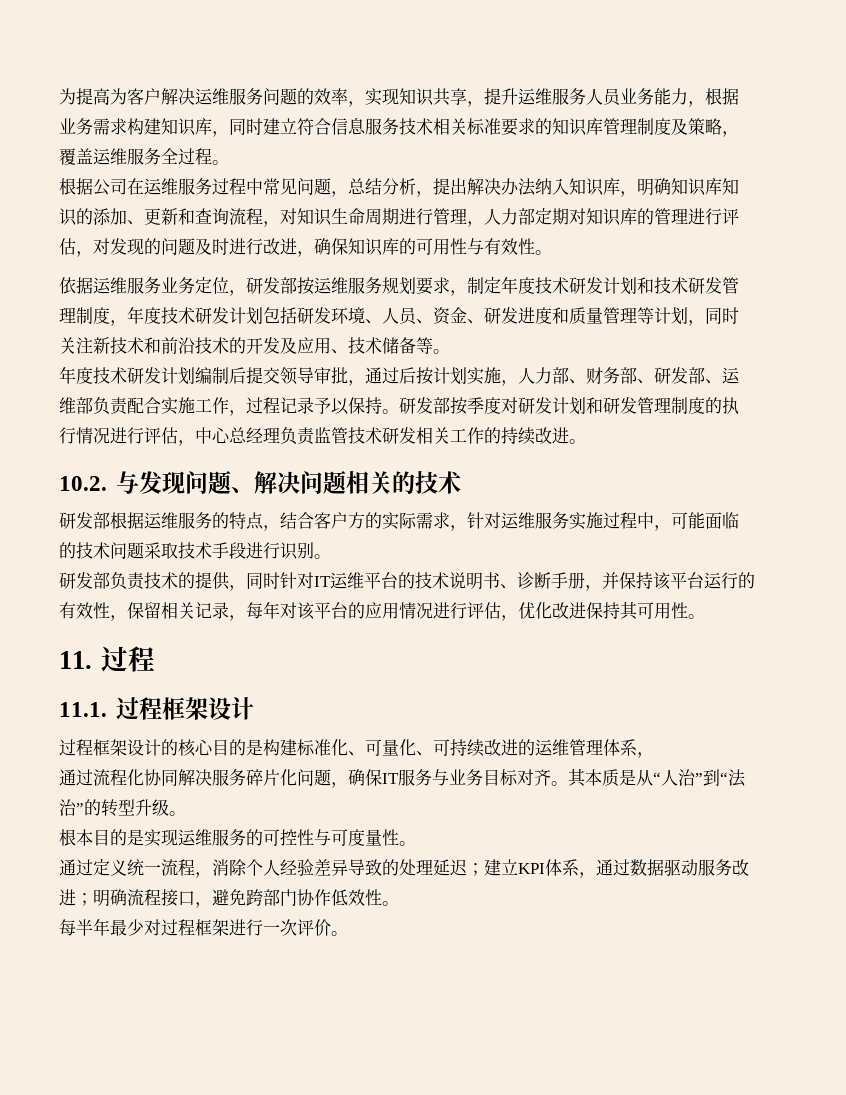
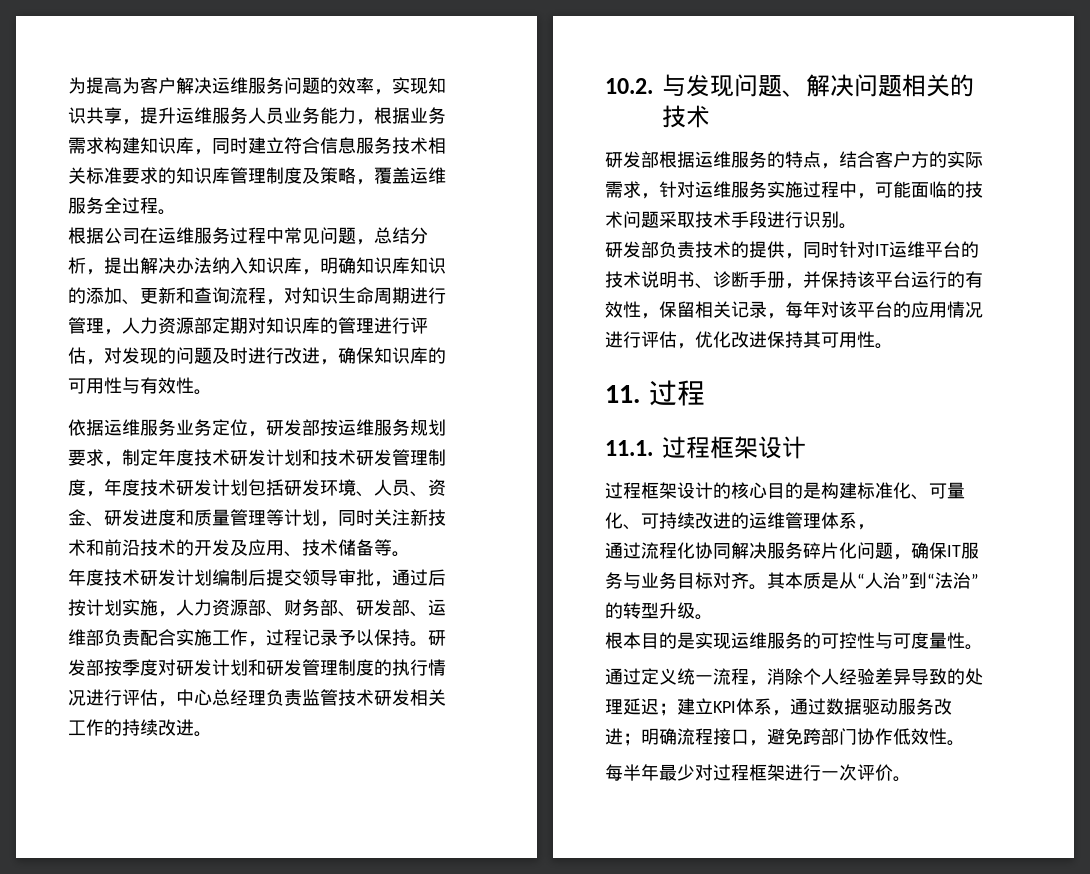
(518, 216) none -> [158,317,194,334] 资源
(552, 375) none -> [212,599,248,616] 资源

